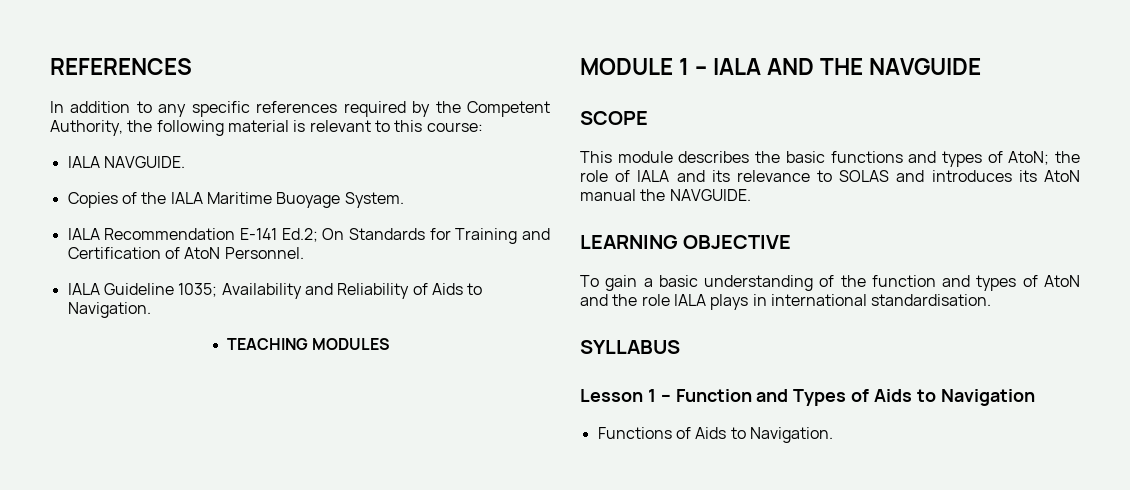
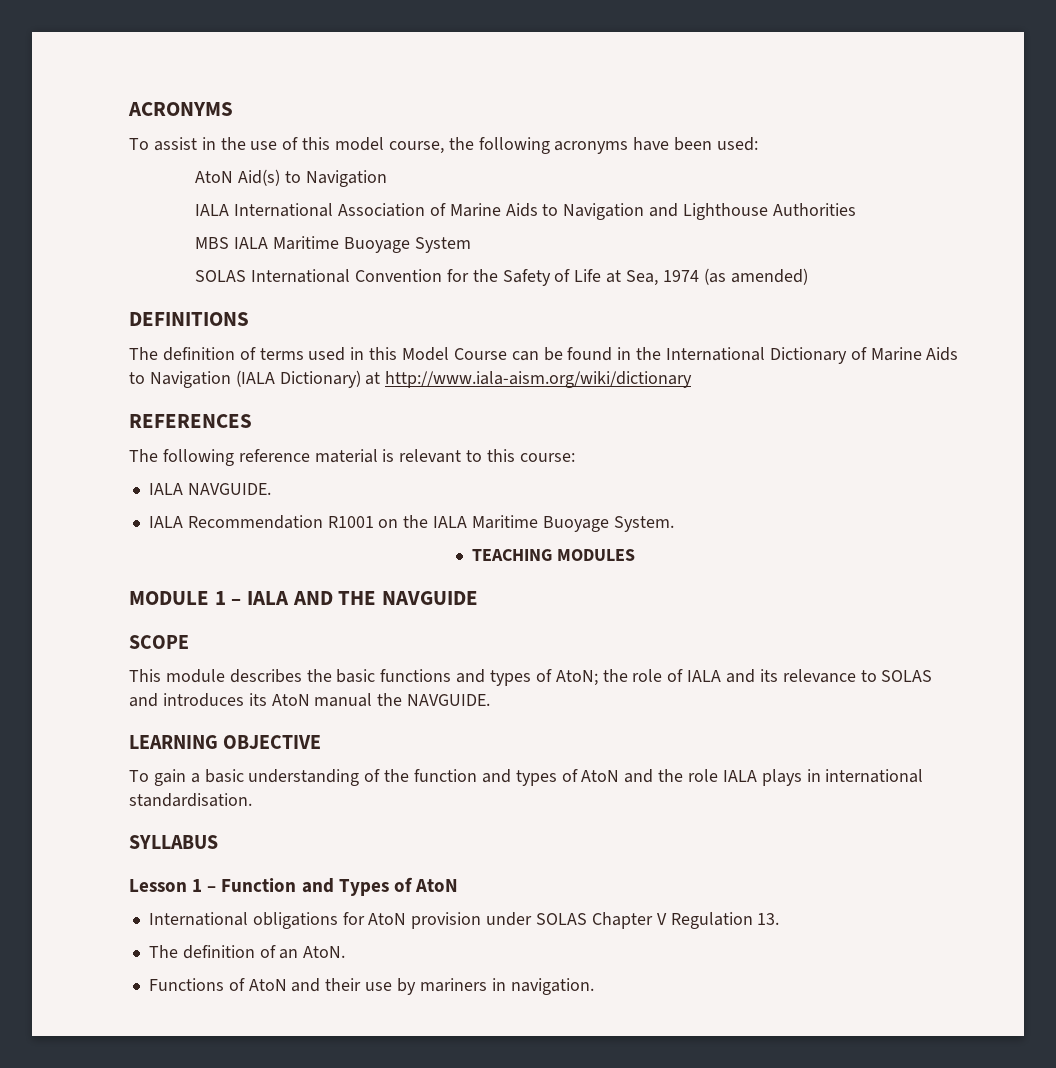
[50,58,192,75] [50,101,550,117] [50,120,224,136] REFERENCES // In addition to any specific references required by the Competent Authority, the following -> [128,102,233,116] [129,137,759,154] [195,169,387,187] [195,203,856,220] [195,236,471,253] [195,268,808,286] [129,312,249,326] [129,347,959,364] [129,370,693,388] [129,414,252,428] [129,449,310,466] ACRONYMS // To assist in the use of this model course, the following acronyms have been used: // AtoN Aid(s) to Navigation // IALA International Association of Marine Aids to Navigation and Lighthouse Authorities // MBS IALA Maritime Buoyage System // SOLAS International Convention for the Safety of Life at Sea, 1974 (as amended) // DEFINITIONS // The definition of terms used in this Model Course can be found in the International Dictionary of Marine Aids to Navigation (IALA Dictionary) at http://www.iala-aism.org/wiki/dictionary // REFERENCES // The following reference
[67,192,137,208] Copies of -> [148,515,399,529] IALA Recommendation R1001 on
[67,228,550,244] [67,247,304,259] [67,283,483,299] [67,302,151,318] // IALA Recommendation E-141 Ed.2; On Standards for Training and Certification of AtoN Personnel. // IALA Guideline 1035; Availability and Reliability of Aids to Navigation. -> (674, 524) none
[874,389,1035,406] [597,427,833,443] Aids to Navigation // Functions of Aids to Navigation. -> [414,879,458,892] [148,912,780,929] [148,945,346,959] [148,978,594,995] AtoN // International obligations for AtoN provision under SOLAS Chapter V Regulation 13. // The definition of an AtoN. // Functions of AtoN and their use by mariners in navigation.

